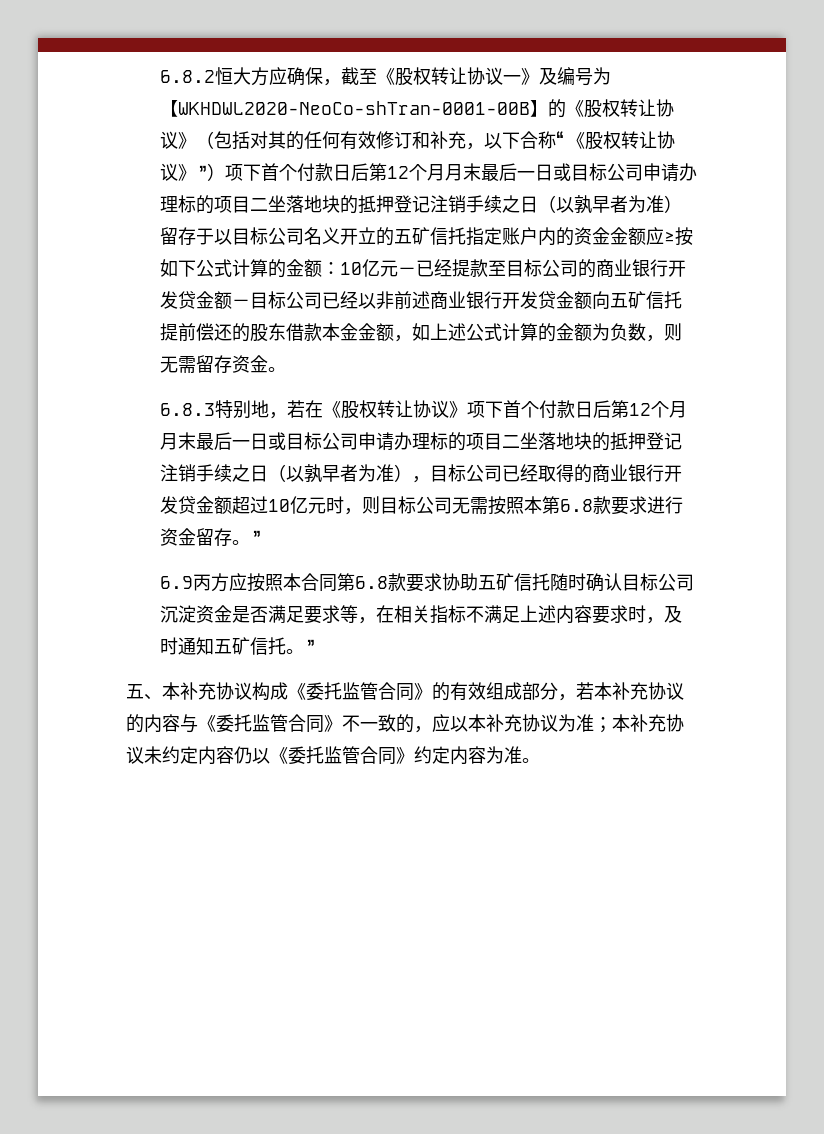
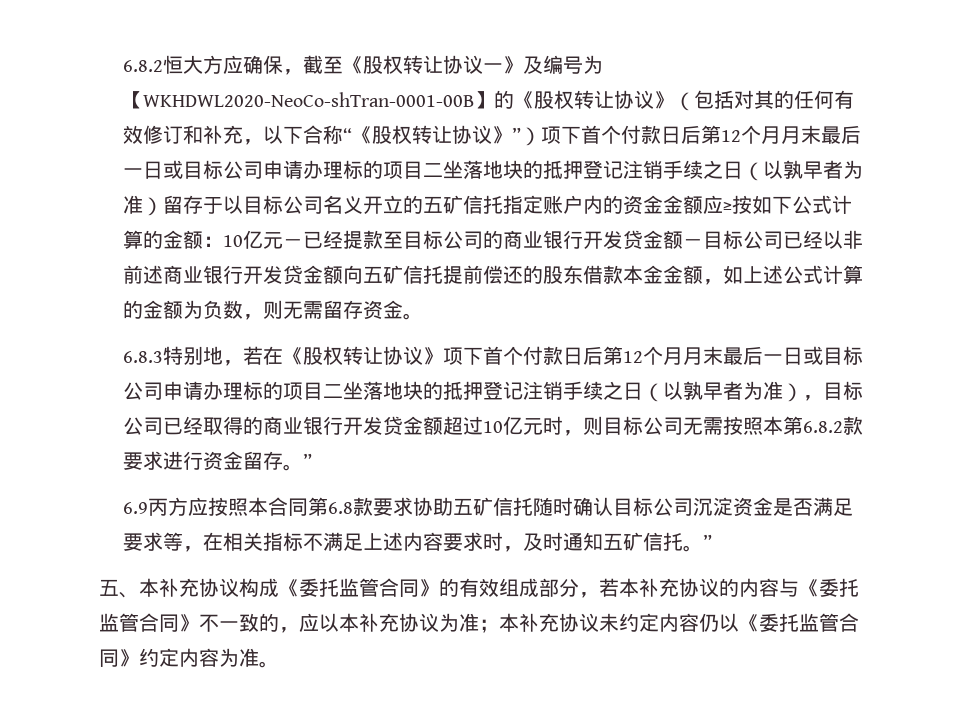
[559,499,593,512] 6.8 -> [802,421,843,433] 6.8.2

